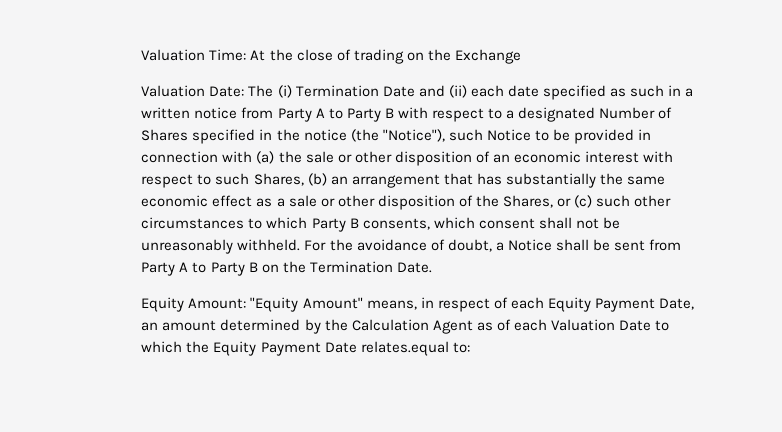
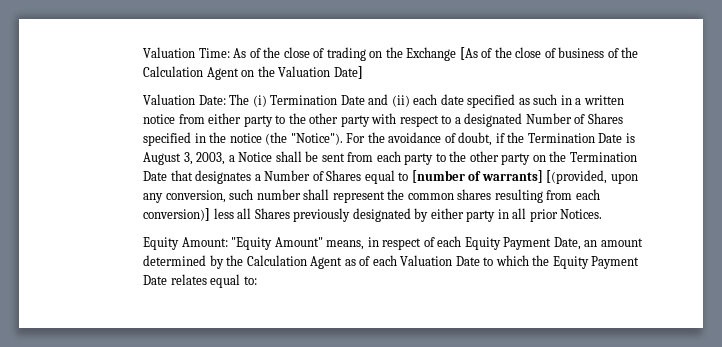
[250,50,266,61] At -> [233,48,261,58] As of
(521, 56) none -> [459,47,639,60] [143,66,363,80] [As of the close of business of the Calculation Agent on the Valuation Date]
[277,108,394,122] Party A to Party B -> [208,113,370,127] either party to the other party
[382,129,651,144] [141,151,673,166] [141,173,665,188] [141,195,672,210] [141,217,620,232] [141,239,301,254] "Notice"), such Notice to be provided in connection with (a) the sale or other disposition of an economic interest with respect to such Shares, (b) an arrangement that has substantially the same economic effect as a sale or other disposition of the Shares, or (c) such other circumstances to which Party B consents, which consent shall not be unreasonably withheld. -> [290,133,343,145] "Notice").
(492, 245) none -> [495,132,635,143] [143,152,226,165] if the Termination Date is August 3, 2003,
[141,261,432,276] Party A to Party B on the Termination Date. -> [376,151,637,165] [143,170,638,184] [143,189,600,203] [143,208,603,222] each party to the other party on the Termination Date that designates a Number of Shares equal to [number of warrants] [(provided, upon any conversion, such number shall represent the common shares resulting from each conversion)] less all Shares previously designated by either party in all prior Notices.
[360,341,449,356] relates.equal -> [170,274,241,288] relates equal

